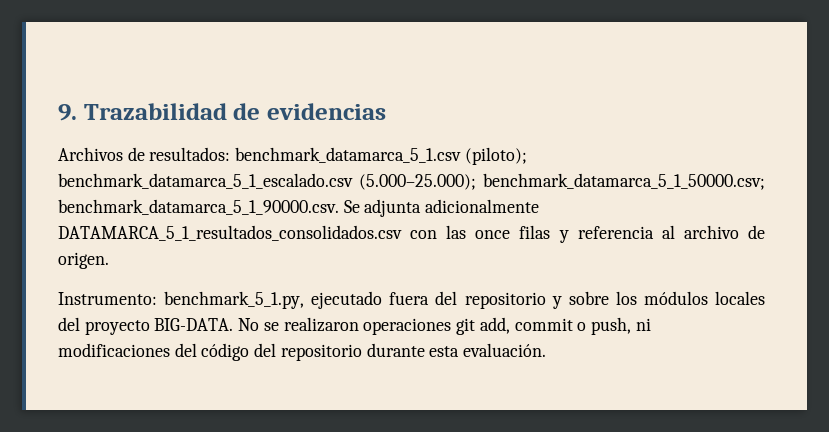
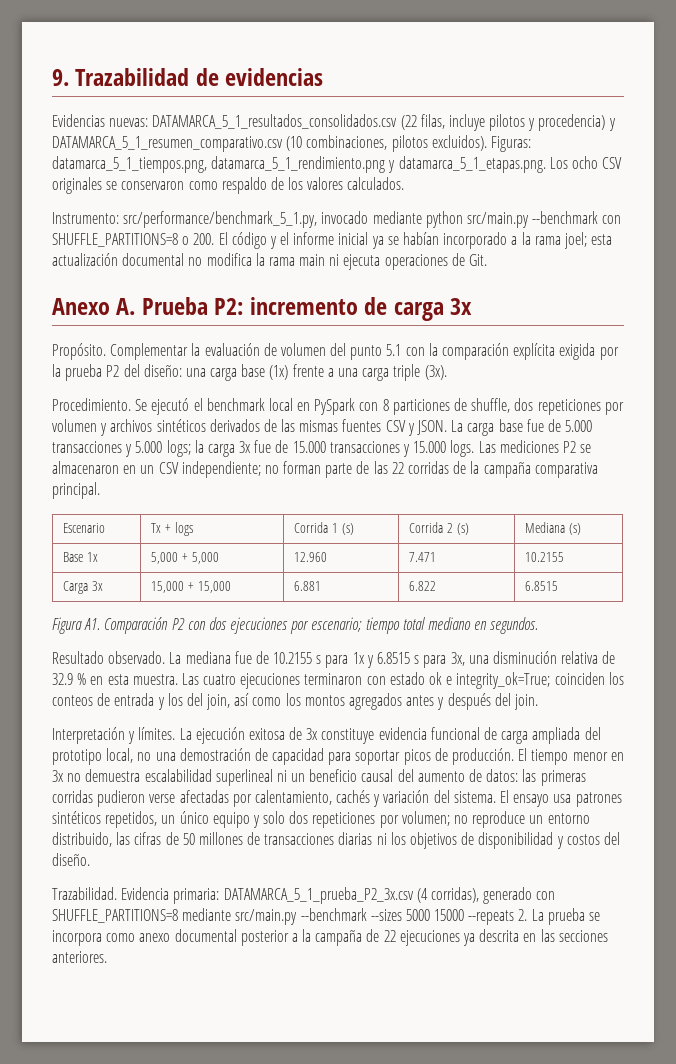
[58,147,527,165] [58,173,765,190] [58,199,540,217] [58,225,765,243] [58,252,109,269] [58,291,766,309] [58,317,651,335] [58,343,547,361] Archivos de resultados: benchmark_datamarca_5_1.csv (piloto); benchmark_datamarca_5_1_escalado.csv (5.000–25.000); benchmark_datamarca_5_1_50000.csv; benchmark_datamarca_5_1_90000.csv. Se adjunta adicionalmente DATAMARCA_5_1_resultados_consolidados.csv con las once filas y referencia al archivo de origen. // Instrumento: benchmark_5_1.py, ejecutado fuera del repositorio y sobre los módulos locales del proyecto BIG-DATA. No se realizaron operaciones git add, commit o push, ni modificaciones del código del repositorio durante esta evaluación. -> [52,114,616,131] [52,135,531,152] [52,156,623,173] [52,177,405,194] [52,211,622,228] [52,232,613,249] [52,253,488,270] [52,297,473,321] [52,343,619,360] [52,364,447,381] [52,398,624,415] [52,419,593,436] [52,440,592,457] [52,461,598,478] [52,482,100,499] [63,523,106,533] [151,522,193,536] [294,522,354,535] [409,522,469,535] [525,522,582,535] [63,552,99,562] [151,552,219,564] [294,552,328,562] [409,552,437,562] [525,552,565,562] [63,581,104,594] [151,581,231,593] [294,581,322,591] [409,581,437,591] [525,581,559,591] [52,617,539,634] [52,651,616,668] [52,672,624,689] [52,693,538,710] [52,727,601,744] [52,748,624,765] [52,769,586,786] [52,790,622,807] [52,811,590,828] [52,832,620,849] [52,853,90,866] [52,887,556,904] [52,908,601,925] [52,929,608,946] [52,951,107,963] Evidencias nuevas: DATAMARCA_5_1_resultados_consolidados.csv (22 filas, incluye pilotos y procedencia) y DATAMARCA_5_1_resumen_comparativo.csv (10 combinaciones, pilotos excluidos). Figuras: datamarca_5_1_tiempos.png, datamarca_5_1_rendimiento.png y datamarca_5_1_etapas.png. Los ocho CSV originales se conservaron como respaldo de los valores calculados. // Instrumento: src/performance/benchmark_5_1.py, invocado mediante python src/main.py --benchmark con SHUFFLE_PARTITIONS=8 o 200. El código y el informe inicial ya se habían incorporado a la rama joel; esta actualización documental no modifica la rama main ni ejecuta operaciones de Git. // Anexo A. Prueba P2: incremento de carga 3x // Propósito. Complementar la evaluación de volumen del punto 5.1 con la comparación explícita exigida por la prueba P2 del diseño: una carga base (1x) frente a una carga triple (3x). // Procedimiento. Se ejecutó el benchmark local en PySpark con 8 particiones de shuffle, dos repeticiones por volumen y archivos sintéticos derivados de las mismas fuentes CSV y JSON. La carga base fue de 5.000 transacciones y 5.000 logs; la carga 3x fue de 15.000 transacciones y 15.000 logs. Las mediciones P2 se almacenaron en un CSV independiente; no forman parte de las 22 corridas de la campaña comparativa principal. // Escenario | Tx + logs | Corrida 1 (s) | Corrida 2 (s) | Mediana (s) // Base 1x | 5,000 + 5,000 | 12.960 | 7.471 | 10.2155 // Carga 3x | 15,000 + 15,000 | 6.881 | 6.822 | 6.8515 // Figura A1. Comparación P2 con dos ejecuciones por escenario; tiempo total mediano en segundos. // Resultado observado. La mediana fue de 10.2155 s para 1x y 6.8515 s para 3x, una disminución relativa de 32.9 % en esta muestra. Las cuatro ejecuciones terminaron con estado ok e integrity_ok=True; coinciden los conteos de entrada y los del join, así como los montos agregados antes y después del join. // Interpretación y límites. La ejecución exitosa de 3x constituye evidencia funcional de carga ampliada del prototipo local, no una demostración de capacidad para soportar picos de producción. El tiempo menor en 3x no demuestra escalabilidad superlineal ni un beneficio causal del aumento de datos: las primeras corridas pudieron verse afectadas por calentamiento, cachés y variación del sistema. El ensayo usa patrones sintéticos repetidos, un único equipo y solo dos repeticiones por volumen; no reproduce un entorno distribuido, las cifras de 50 millones de transacciones diarias ni los objetivos de disponibilidad y costos del diseño. // Trazabilidad. Evidencia primaria: DATAMARCA_5_1_prueba_P2_3x.csv (4 corridas), generado con SHUFFLE_PARTITIONS=8 mediante src/main.py --benchmark --sizes 5000 15000 --repeats 2. La prueba se incorpora como anexo documental posterior a la campaña de 22 ejecuciones ya descrita en las secciones anteriores.

